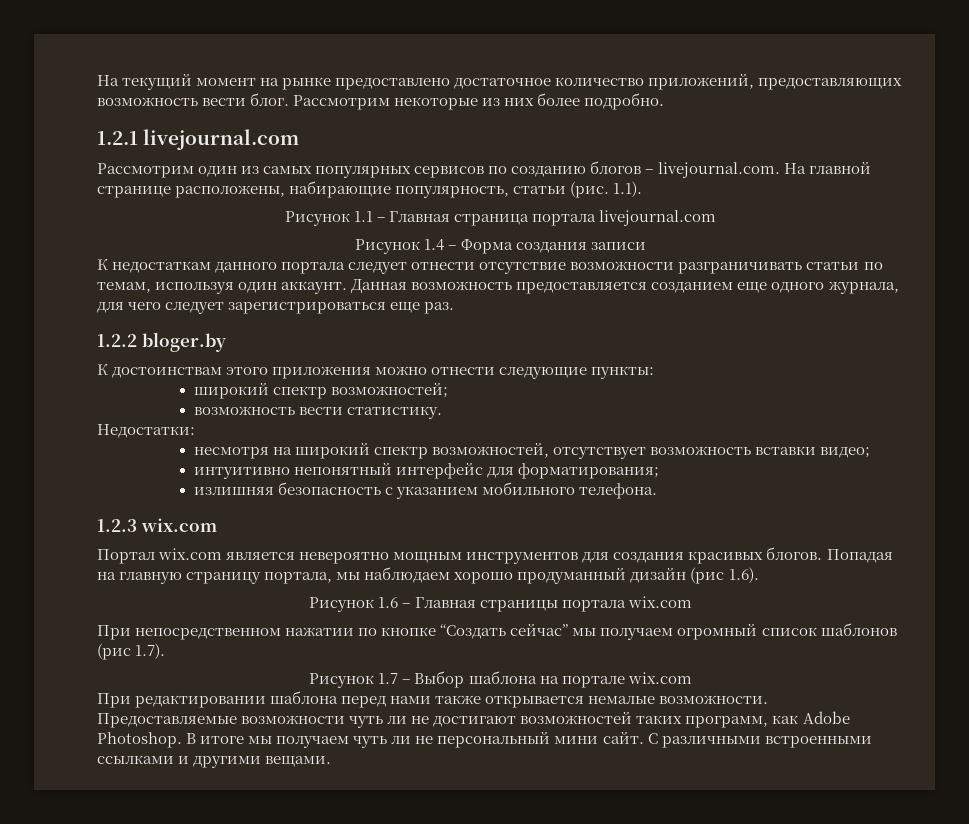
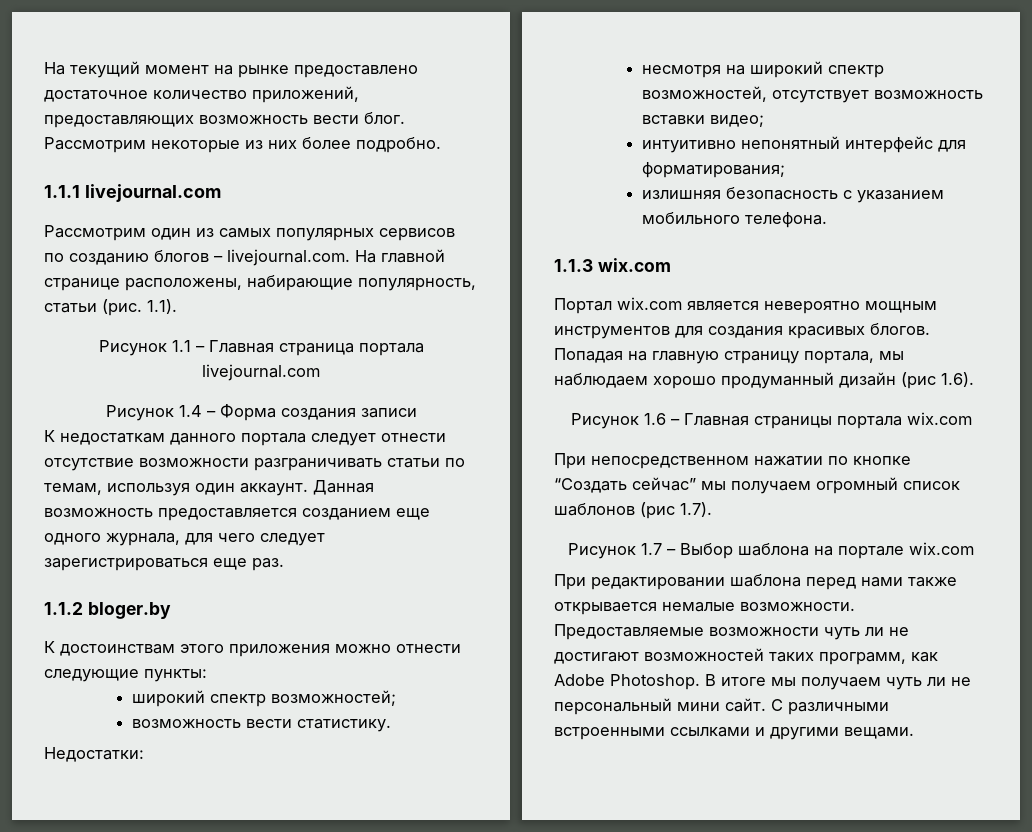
[97,131,138,145] 1.2.1 -> [44,185,80,198] 1.1.1
[97,334,137,347] 1.2.2 -> [44,602,83,615] 1.1.2
[97,519,137,532] 1.2.3 -> [554,259,593,272] 1.1.3

